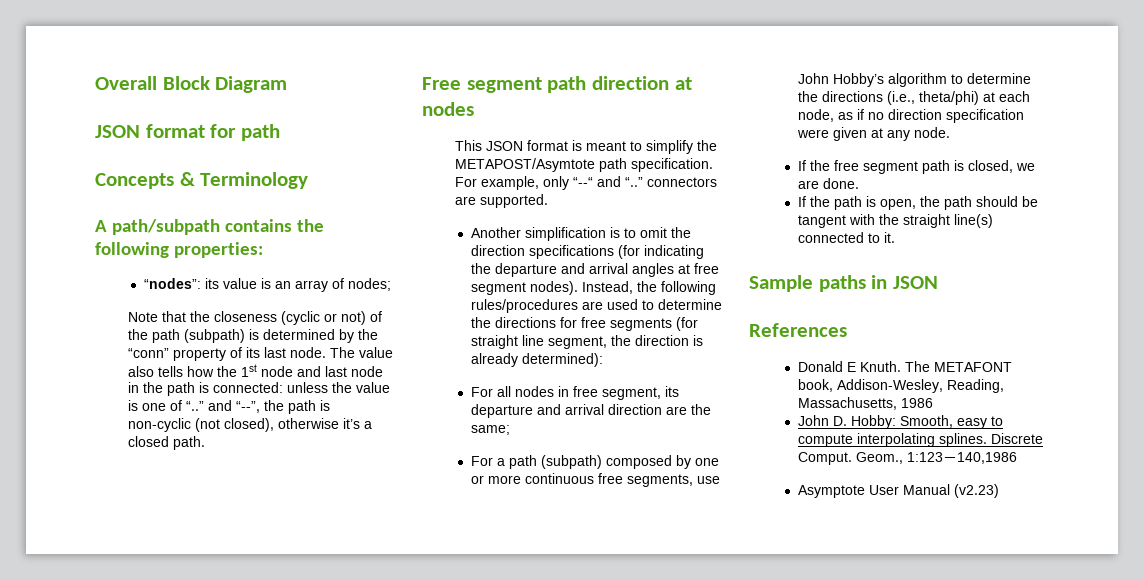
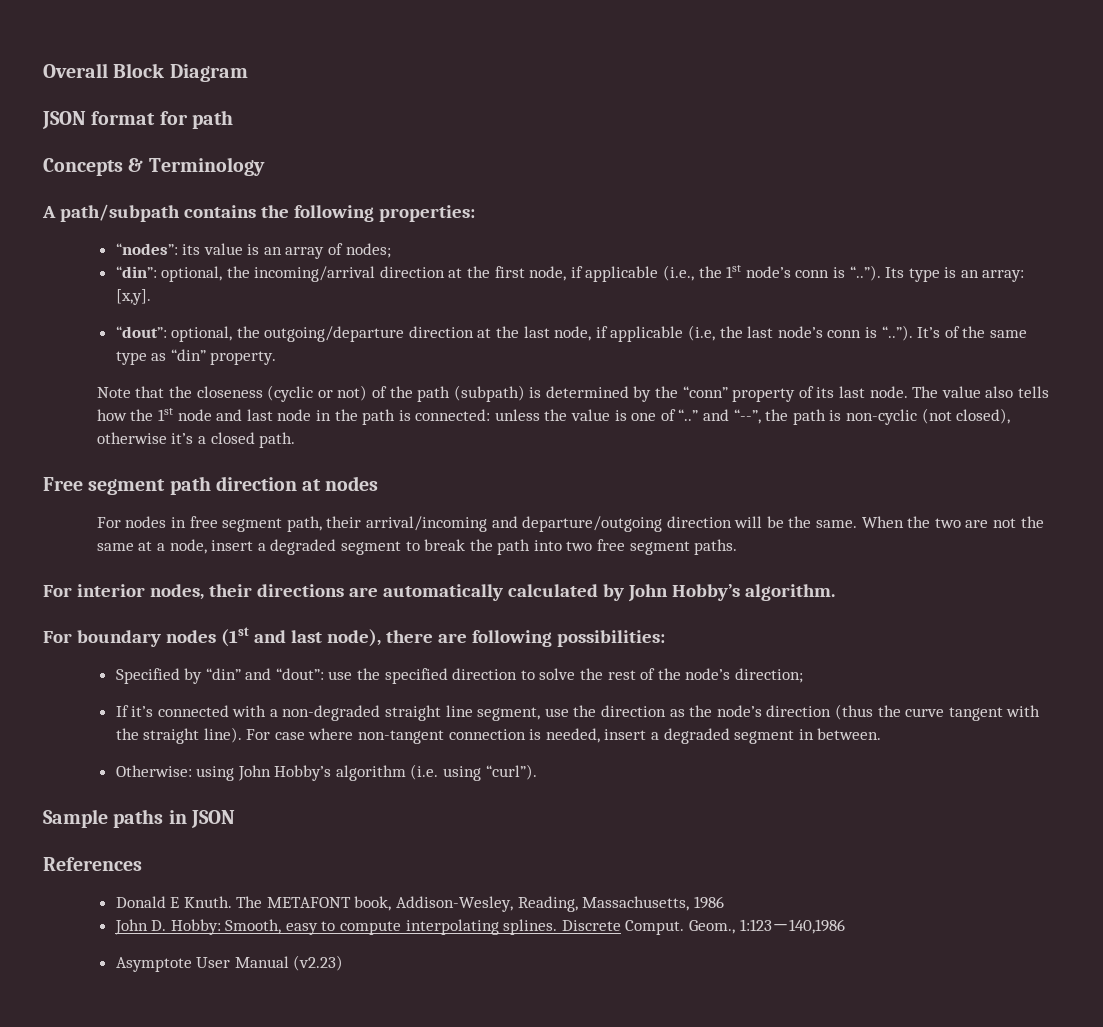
(391, 284) none -> [115,265,1025,282] [115,289,151,305] [115,325,1027,342] [115,349,277,365] // “din”: optional, the incoming/arrival direction at the first node, if applicable (i.e., the 1st node’s conn is “..”). Its type is an array: [x,y]. // “dout”: optional, the outgoing/departure direction at the last node, if applicable (i.e, the last node’s conn is “..”). It’s of the same type as “din” property.
[455,140,718,154] [455,158,714,172] [455,176,718,190] [455,194,549,208] [470,227,691,241] [470,245,704,259] [470,263,719,277] [470,281,716,295] [470,299,722,313] [470,317,698,331] This JSON format is meant to simplify the METAPOST/Asymtote path specification. For example, only “--“ and “..” connectors are supported. // Another simplification is to omit the direction specifications (for indicating the departure and arrival angles at free segment nodes). Instead, the following rules/procedures are used to determine the directions for free segments (for -> [96,516,1044,532] [96,539,738,555] [43,584,835,602] [43,627,665,647] [115,668,803,684] [115,705,381,721] For nodes in free segment path, their arrival/incoming and departure/outgoing direction will be the same. When the two are not the same at a node, insert a degraded segment to break the path into two free segment paths. // For interior nodes, their directions are automatically calculated by John Hobby’s algorithm. // For boundary nodes (1st and last node), there are following possibilities: // Specified by “din” and “dout”: use the specified direction to solve the rest of the node’s direction; // If it’s connected with a non-degraded
[610,335,703,346] [470,353,603,367] [470,386,679,400] [470,404,711,418] [470,425,510,435] [470,455,719,469] [470,473,720,487] [797,73,1031,87] [797,91,1030,105] [797,109,1024,123] [796,127,950,141] [797,160,1035,174] [797,178,859,189] [797,196,1038,210] [797,214,993,228] [797,232,895,243] the direction is already determined): // For all nodes in free segment, its departure and arrival direction are the same; // For a path (subpath) composed by one or more continuous free segments, use John Hobby’s algorithm to determine the directions (i.e., theta/phi) at each node, as if no direction specification were given at any node. // If the free segment path is closed, we are done. // If the path is open, the path should be tangent with the straight line(s) connected to it. -> [544,704,1041,721] [115,727,882,744] [115,764,537,781] use the direction as the node’s direction (thus the curve tangent with the straight line). For case where non-tangent connection is needed, insert a degraded segment in between. // Otherwise: using John Hobby’s algorithm (i.e. using “curl”).

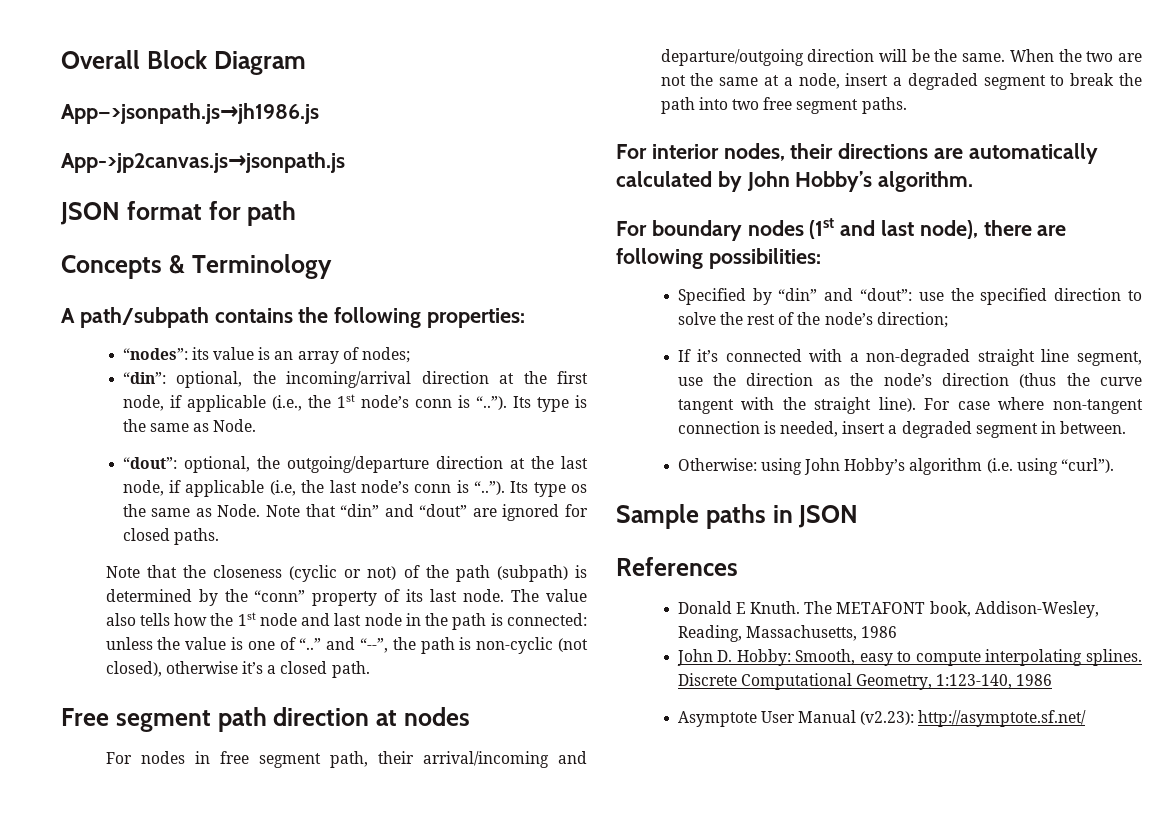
(248, 73) none -> [61,103,319,124] [61,152,345,173] // App—>jsonpath.js→jh1986.js // App->jp2canvas.js→jsonpath.js
[960,270,1025,282] [115,289,151,305] an array: [x,y]. -> [122,419,257,432] the same as Node.
[917,326,1027,338] [115,349,277,365] It’s of the same type as “din” property. -> [510,481,588,497] [122,504,588,521] [122,528,219,545] Its type os the same as Node. Note that “din” and “dout” are ignored for closed paths.
[625,919,845,935] Comput. Geom., 1:123－140,1986 -> [740,673,1053,690] Computational Geometry, 1:123-140, 1986
[293,955,344,971] (v2.23) -> [860,710,1087,727] (v2.23): http://asymptote.sf.net/

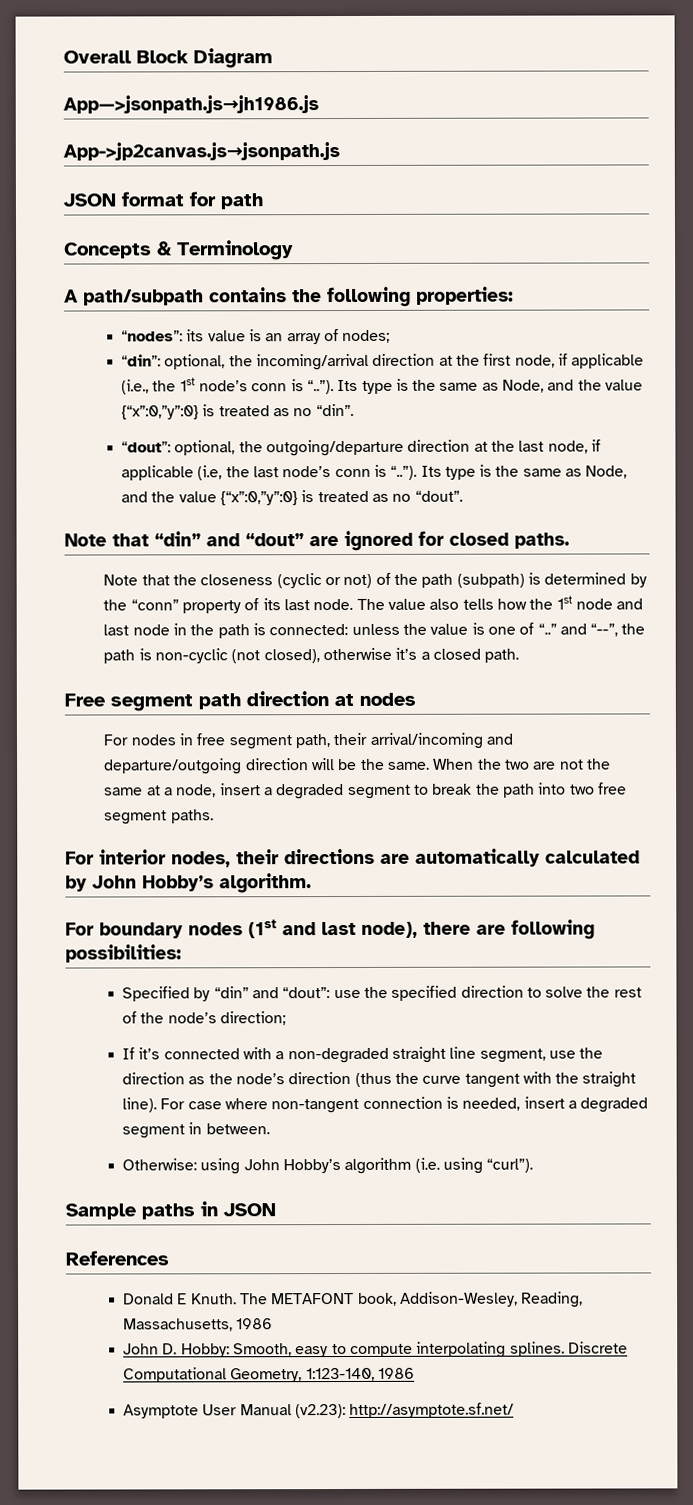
[213,419,257,432] Node. -> [502,379,644,393] [120,403,354,420] Node, and the value {“x”:0,”y”:0} is treated as no “din”.
[571,484,588,493] [122,504,261,517] os the same as Node. -> [479,464,628,479] [120,490,463,506] is the same as Node, and the value {“x”:0,”y”:0} is treated as no “dout”. //

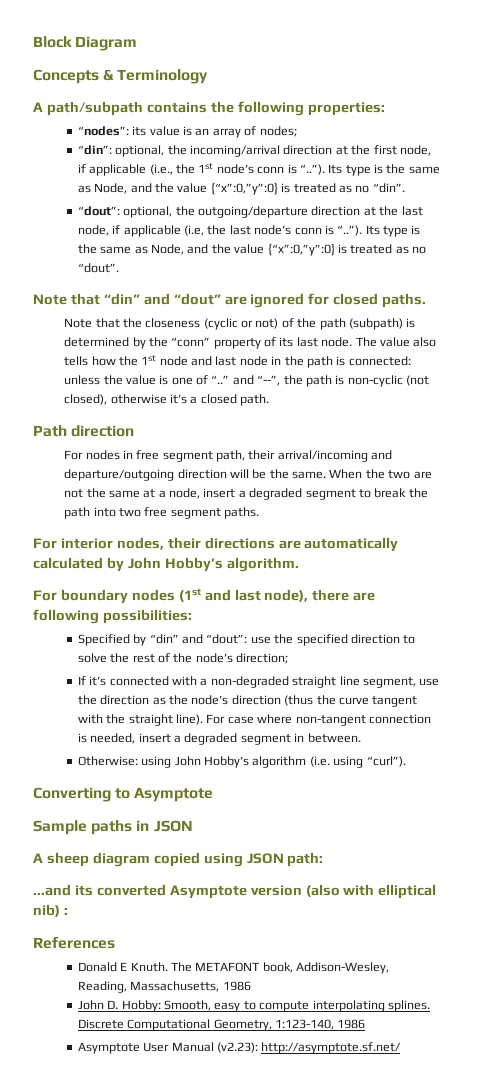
[63,50,132,64] Overall -> (33, 42) none
[63,95,319,114] [63,142,340,161] [63,191,263,210] // App—>jsonpath.js→jh1986.js // App->jp2canvas.js→jsonpath.js // JSON format for path -> (138, 43) none
[64,691,416,712] Free segment path direction at nodes -> [33,425,135,437] Path direction
(534, 1165) none -> [33,787,214,802] // Converting to Asymptote
(276, 1210) none -> [33,852,324,867] [33,884,437,899] [33,904,68,917] // A sheep diagram copied using JSON path: // ...and its converted Asymptote version (also with elliptical nib) :

